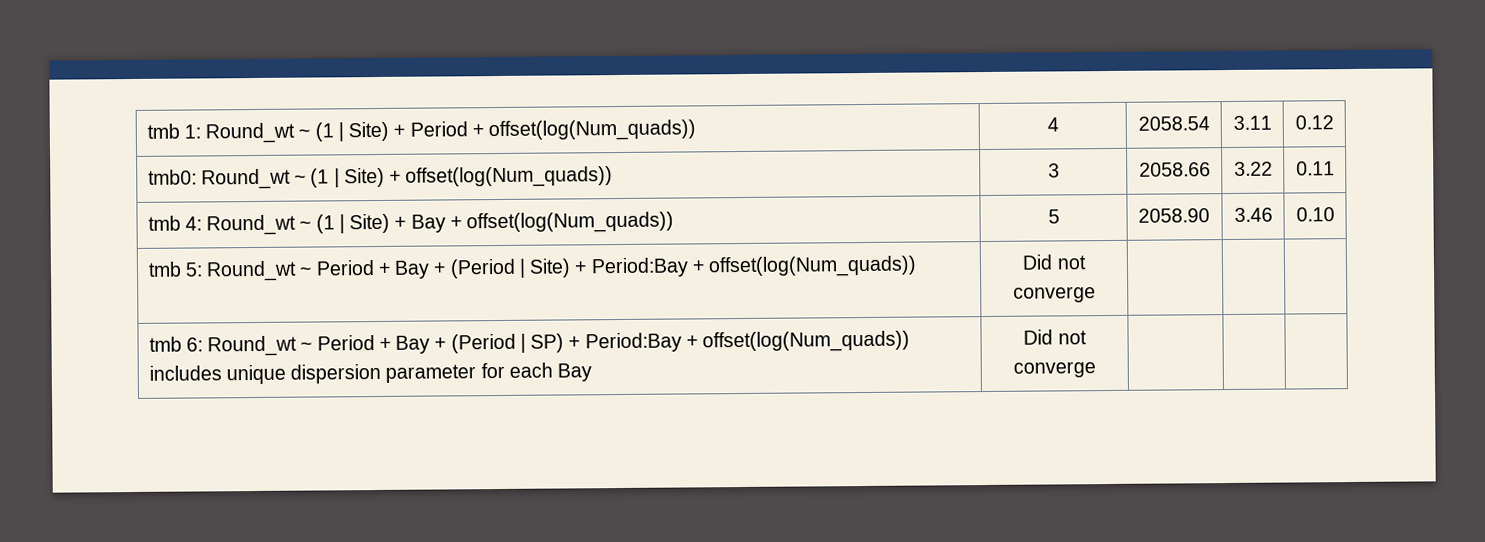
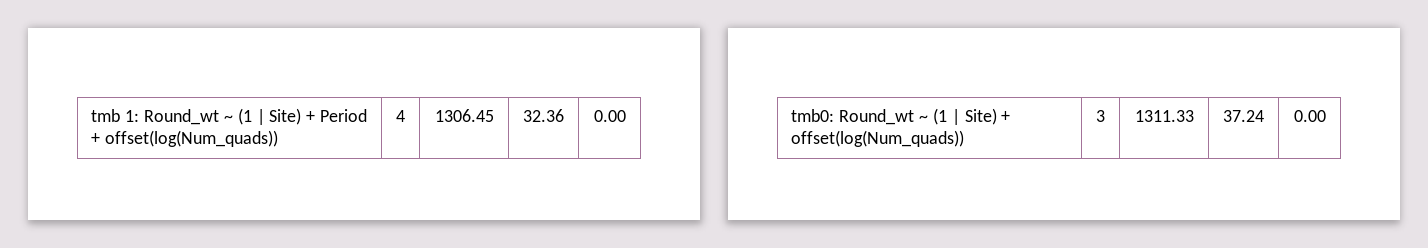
[1137,116,1210,131] [1232,115,1272,130] [1294,115,1334,130] 2058.54 | 3.11 | 0.12 -> [434,109,494,122] [523,109,564,122] [593,110,626,122] 1306.45 | 32.36 | 0.00
[1138,162,1211,177] [1233,161,1273,176] [1295,161,1335,176] [147,211,675,236] [1047,209,1060,224] [1137,208,1210,223] [1233,207,1273,222] [1295,207,1335,222] [147,255,918,282] [1022,254,1086,270] [1013,286,1096,303] [148,330,911,357] [148,362,593,385] [1023,329,1087,345] [1013,361,1096,378] 2058.66 | 3.22 | 0.11 // tmb 4: Round_wt ~ (1 | Site) + Bay + offset(log(Num_quads)) | 5 | 2058.90 | 3.46 | 0.10 // tmb 5: Round_wt ~ Period + Bay + (Period | Site) + Period:Bay + offset(log(Num_quads)) | Did not converge | | | // tmb 6: Round_wt ~ Period + Bay + (Period | SP) + Period:Bay + offset(log(Num_quads)) includes unique dispersion parameter for each Bay | Did not converge | | | -> [1134,110,1194,122] [1223,110,1264,122] [1293,110,1326,122] 1311.33 | 37.24 | 0.00

